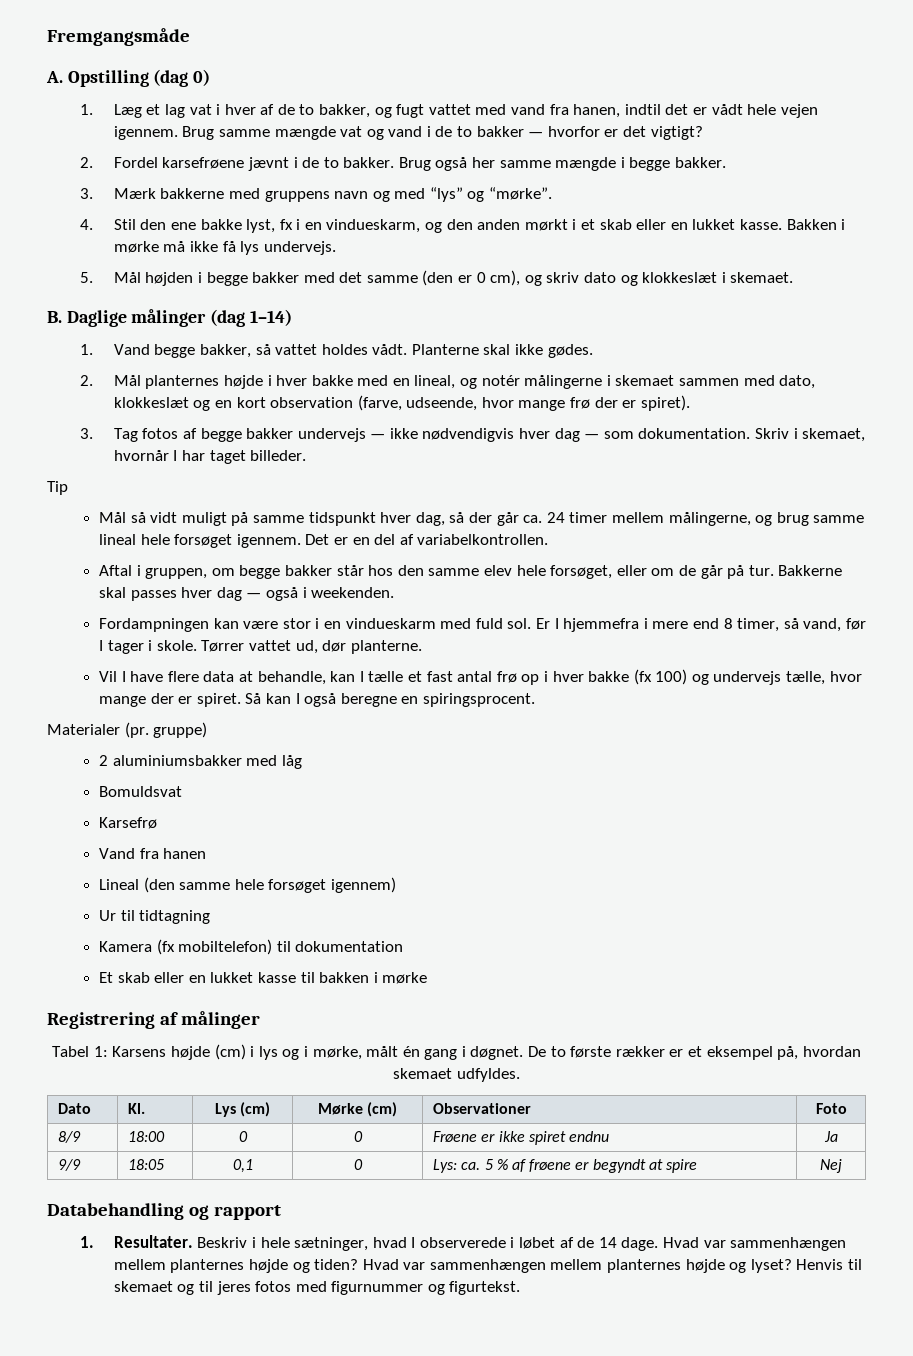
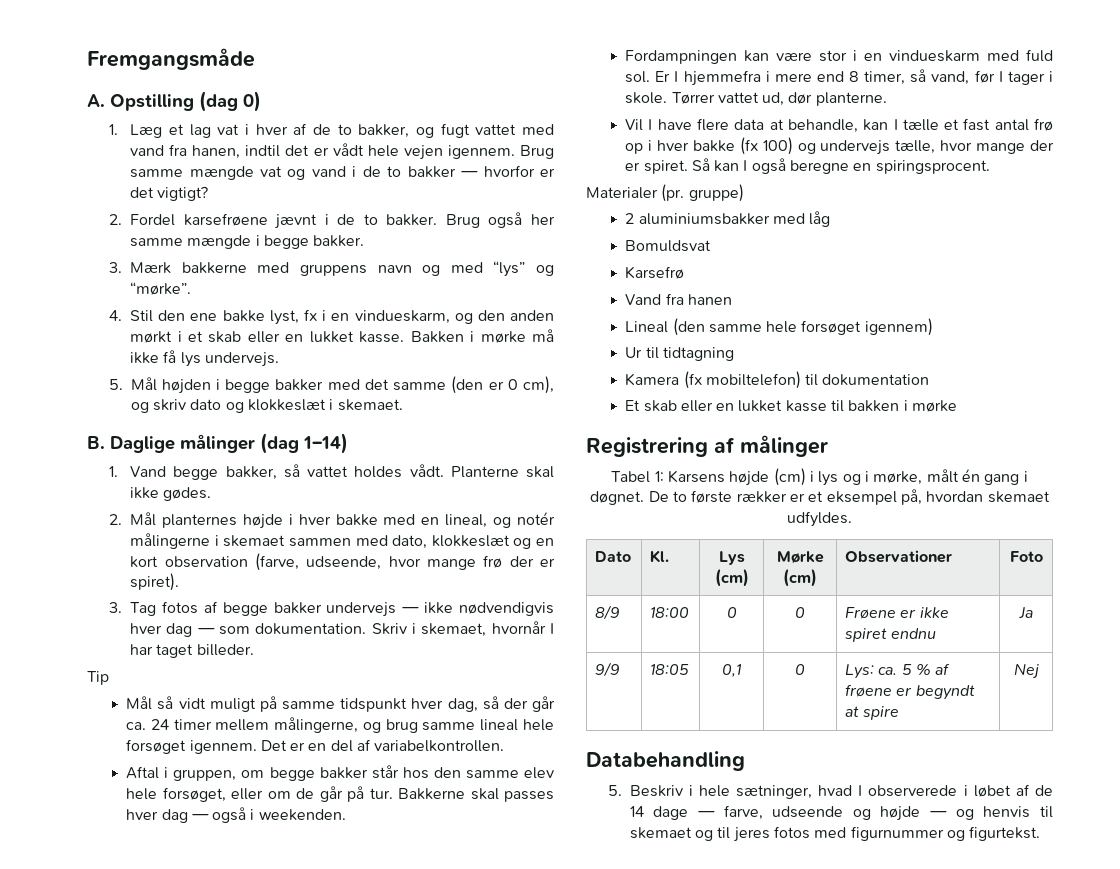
[189,1205,282,1220] [80,1235,193,1248] og rapport // 1. Resultater. -> [607,785,622,796] // 5.
[621,1237,847,1251] [113,1259,844,1273] dage. Hvad var sammenhængen mellem planternes højde og tiden? Hvad var sammenhængen mellem planternes højde og lyset? Henvis -> [653,805,1031,821] dage — farve, udseende og højde — og henvis

